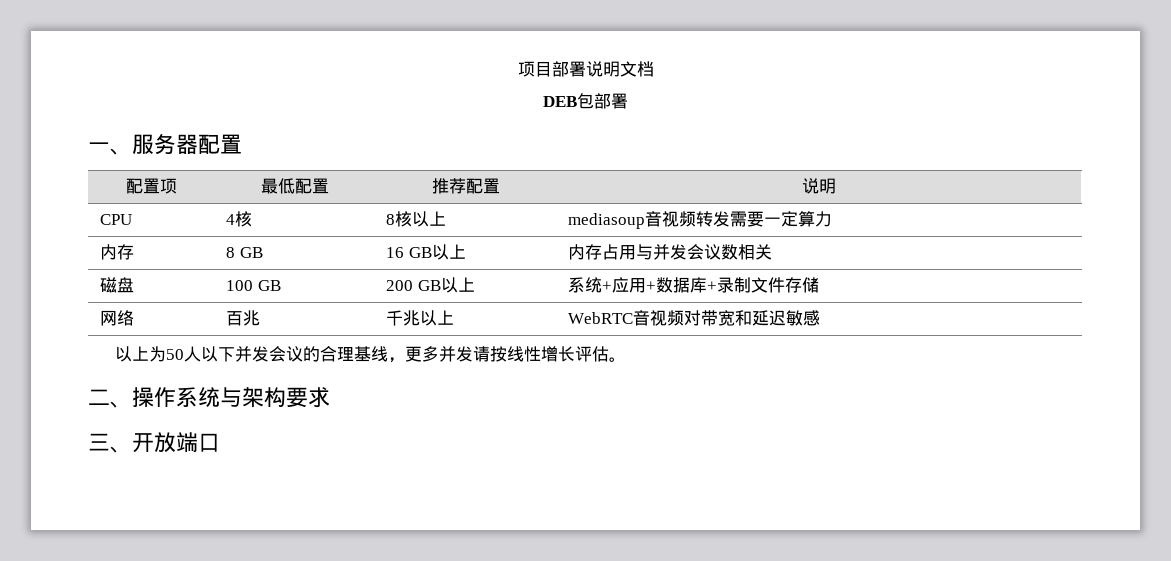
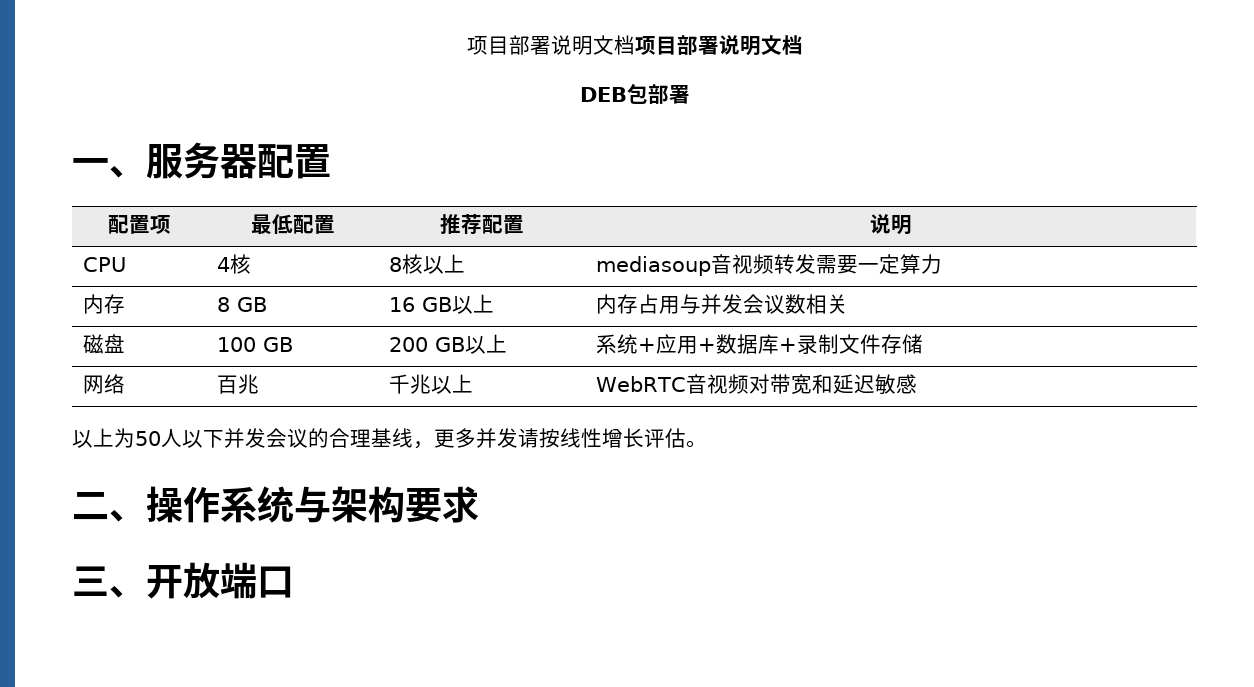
[517,61,654,77] 项目部署说明文档 -> [466,35,803,56] 项目部署说明文档项目部署说明文档

